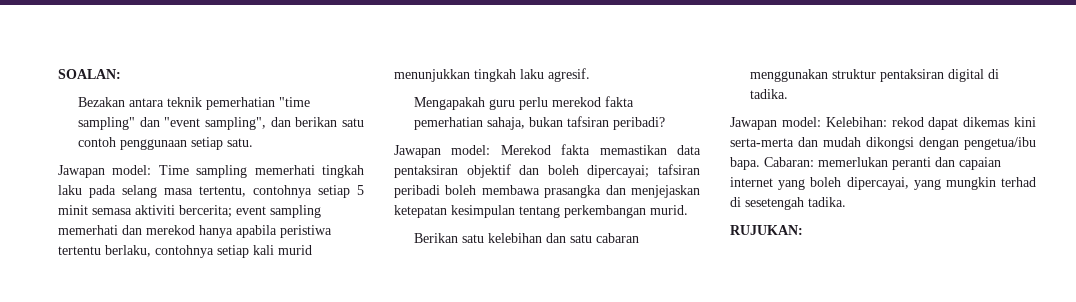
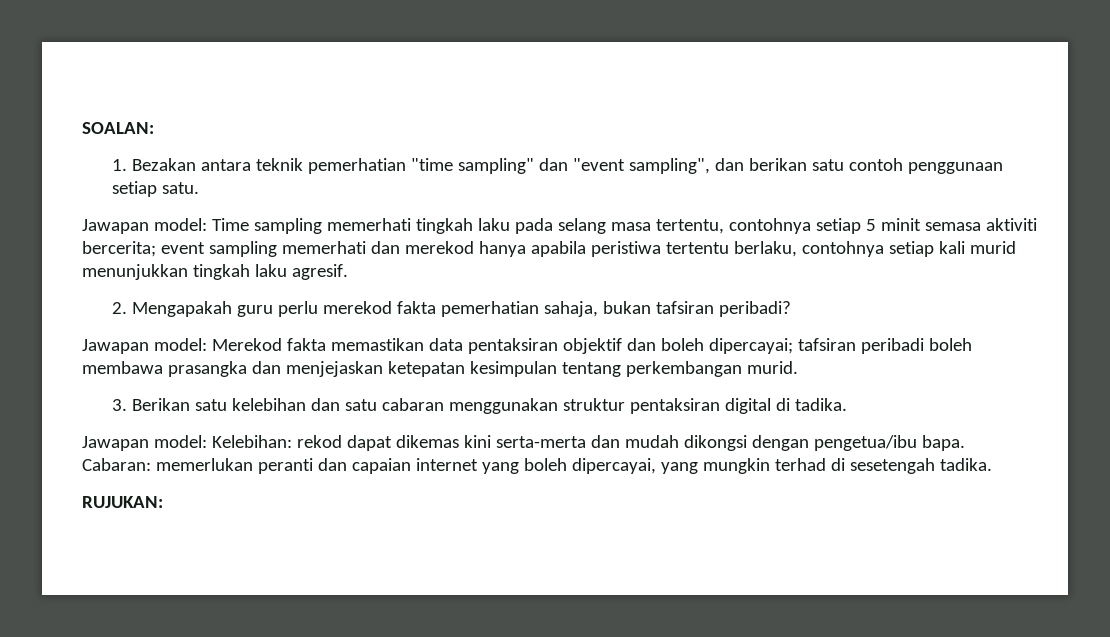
(121, 74) none -> [111,159,127,171] 1.
(590, 75) none -> [111,302,127,314] 2.
(688, 210) none -> [111,399,127,411] 3.

